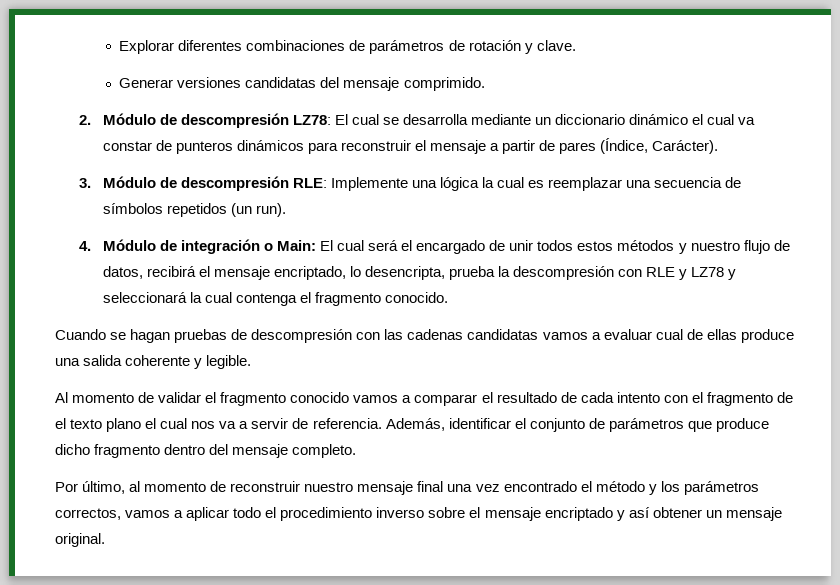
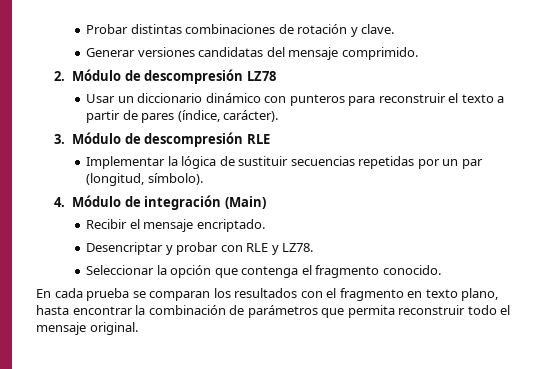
[119,40,445,54] Explorar diferentes combinaciones de parámetros -> [86,24,276,34] Probar distintas combinaciones
[292,114,756,125] [102,140,304,154] LZ78: El cual se desarrolla mediante un diccionario dinámico el cual va constar de punteros dinámicos -> [246,71,276,81] [86,93,345,106] LZ78 // Usar un diccionario dinámico con punteros
[430,140,487,154] mensaje -> [461,94,494,103] texto
[600,138,719,154] (Índice, Carácter). -> [177,110,279,122] (índice, carácter).
[292,177,742,191] [102,203,286,217] [78,239,790,254] [102,266,737,280] [102,292,449,306] [55,329,794,343] [55,355,252,369] [55,392,793,406] [55,418,769,432] [55,444,357,458] [55,481,759,495] [55,507,722,521] RLE: Implemente una lógica la cual es reemplazar una secuencia de símbolos repetidos (un run). // 4. Módulo de integración o Main: El cual será el encargado de unir todos estos métodos y nuestro flujo de datos, recibirá el mensaje encriptado, lo desencripta, prueba la descompresión con RLE y LZ78 y seleccionará la cual contenga el fragmento conocido. // Cuando se hagan pruebas de descompresión con las cadenas candidatas vamos a evaluar cual de ellas produce una salida coherente y legible. // Al momento de validar el fragmento conocido vamos a comparar el resultado de cada intento con el fragmento de el texto plano el cual nos va a servir de referencia. Además, identificar el conjunto de parámetros que produce dicho fragmento dentro del mensaje completo. // Por último, al momento de reconstruir nuestro mensaje final una vez encontrado el método y los parámetros correctos, vamos a aplicar todo el procedimiento inverso sobre el mensaje encriptado y así obtener un -> [246,134,270,144] [86,156,483,169] [86,173,203,186] [54,195,266,210] [86,219,265,232] [86,242,314,255] [86,265,441,278] [36,288,499,301] [36,305,511,318] RLE // Implementar la lógica de sustituir secuencias repetidas por un par (longitud, símbolo). // 4. Módulo de integración (Main) // Recibir el mensaje encriptado. // Desencriptar y probar con RLE y LZ78. // Seleccionar la opción que contenga el fragmento conocido. // En cada prueba se comparan los resultados con el fragmento en texto plano, hasta encontrar la combinación de parámetros que permita reconstruir todo el

